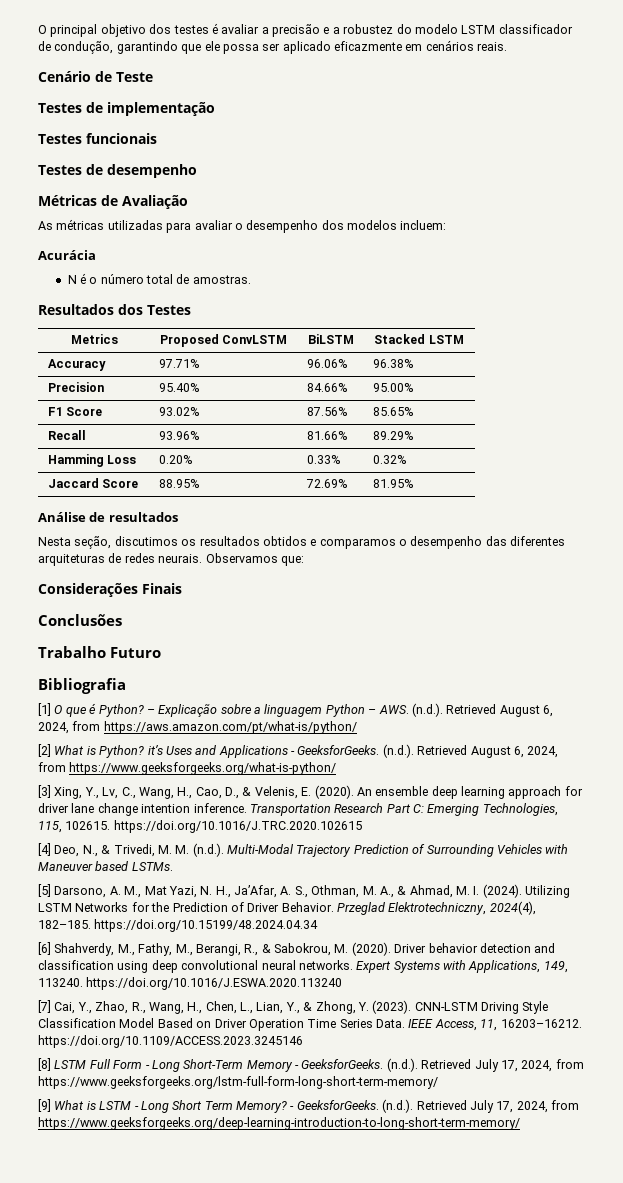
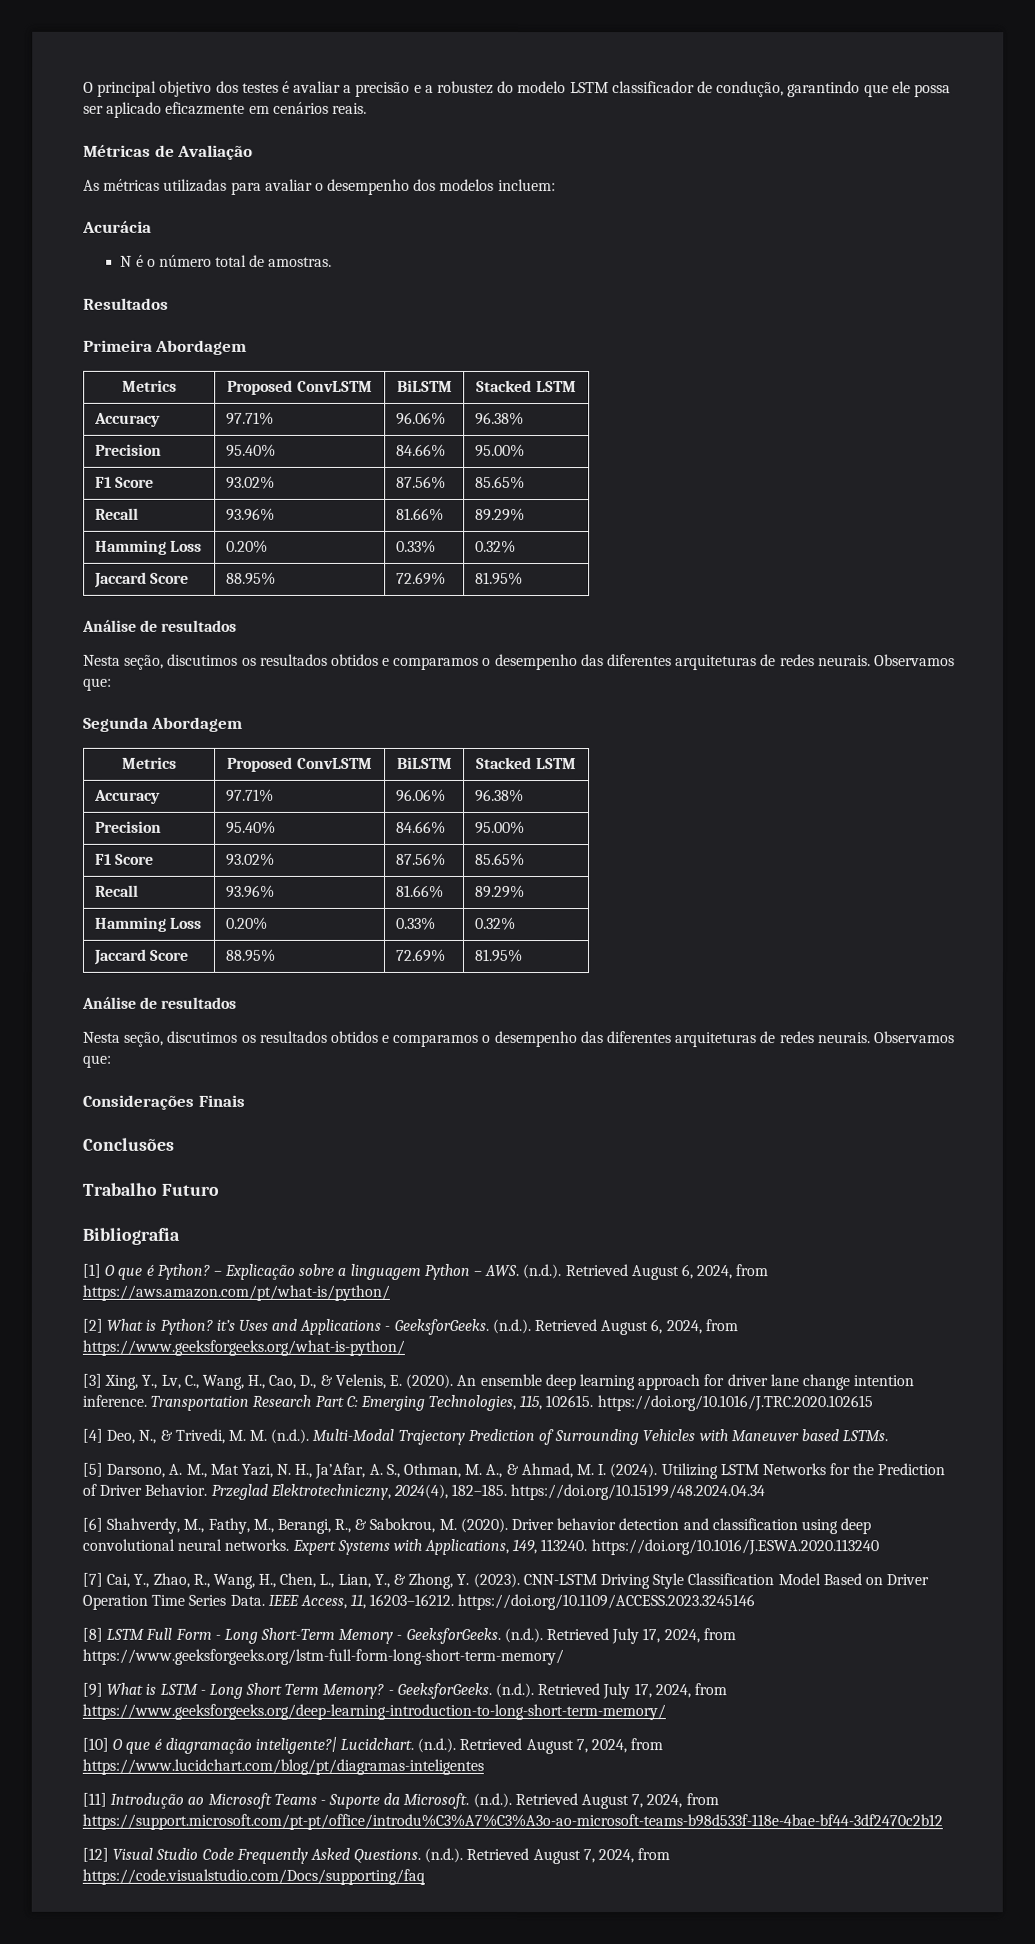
[38,71,153,82] [38,102,215,116] [38,133,157,144] [38,164,197,178] // Cenário de Teste // Testes de implementação // Testes funcionais // Testes de desempenho -> (367, 108) none
[118,304,191,315] dos Testes -> [83,339,248,355] [122,379,177,392] [227,379,373,395] [396,379,453,392] [476,379,577,393] [93,412,161,427] [225,411,274,425] [395,411,446,425] [474,411,524,426] [94,443,162,456] [225,443,276,457] [395,443,446,457] [474,443,525,458] [94,476,154,488] [225,475,275,489] [395,475,446,489] [474,475,525,490] [94,507,139,520] [225,507,275,521] [395,507,444,521] [474,507,525,522] [94,539,202,555] [225,539,268,553] [395,539,436,553] [474,539,516,553] [93,571,189,588] [225,571,276,585] [395,571,446,585] [474,571,523,586] [82,619,238,632] [83,653,955,671] [83,677,112,691] [83,716,244,732] // Primeira Abordagem // Metrics | Proposed ConvLSTM | BiLSTM | Stacked LSTM // Accuracy | 97.71% | 96.06% | 96.38% // Precision | 95.40% | 84.66% | 95.00% // F1 Score | 93.02% | 87.56% | 85.65% // Recall | 93.96% | 81.66% | 89.29% // Hamming Loss | 0.20% | 0.33% | 0.32% // Jaccard Score | 88.95% | 72.69% | 81.95% // Análise de resultados // Nesta seção, discutimos os resultados obtidos e comparamos o desempenho das diferentes arquiteturas de redes neurais. Observamos que: // Segunda Abordagem
(520, 1123) none -> [82,1736,664,1755] [82,1758,484,1775] [82,1792,719,1810] [82,1813,943,1831] [82,1847,671,1865] [82,1868,425,1885] // [10] O que é diagramação inteligente?| Lucidchart. (n.d.). Retrieved August 7, 2024, from https://www.lucidchart.com/blog/pt/diagramas-inteligentes // [11] Introdução ao Microsoft Teams - Suporte da Microsoft. (n.d.). Retrieved August 7, 2024, from https://support.microsoft.com/pt-pt/office/introdu%C3%A7%C3%A3o-ao-microsoft-teams-b98d533f-118e-4bae-bf44-3df2470c2b12 // [12] Visual Studio Code Frequently Asked Questions. (n.d.). Retrieved August 7, 2024, from https://code.visualstudio.com/Docs/supporting/faq

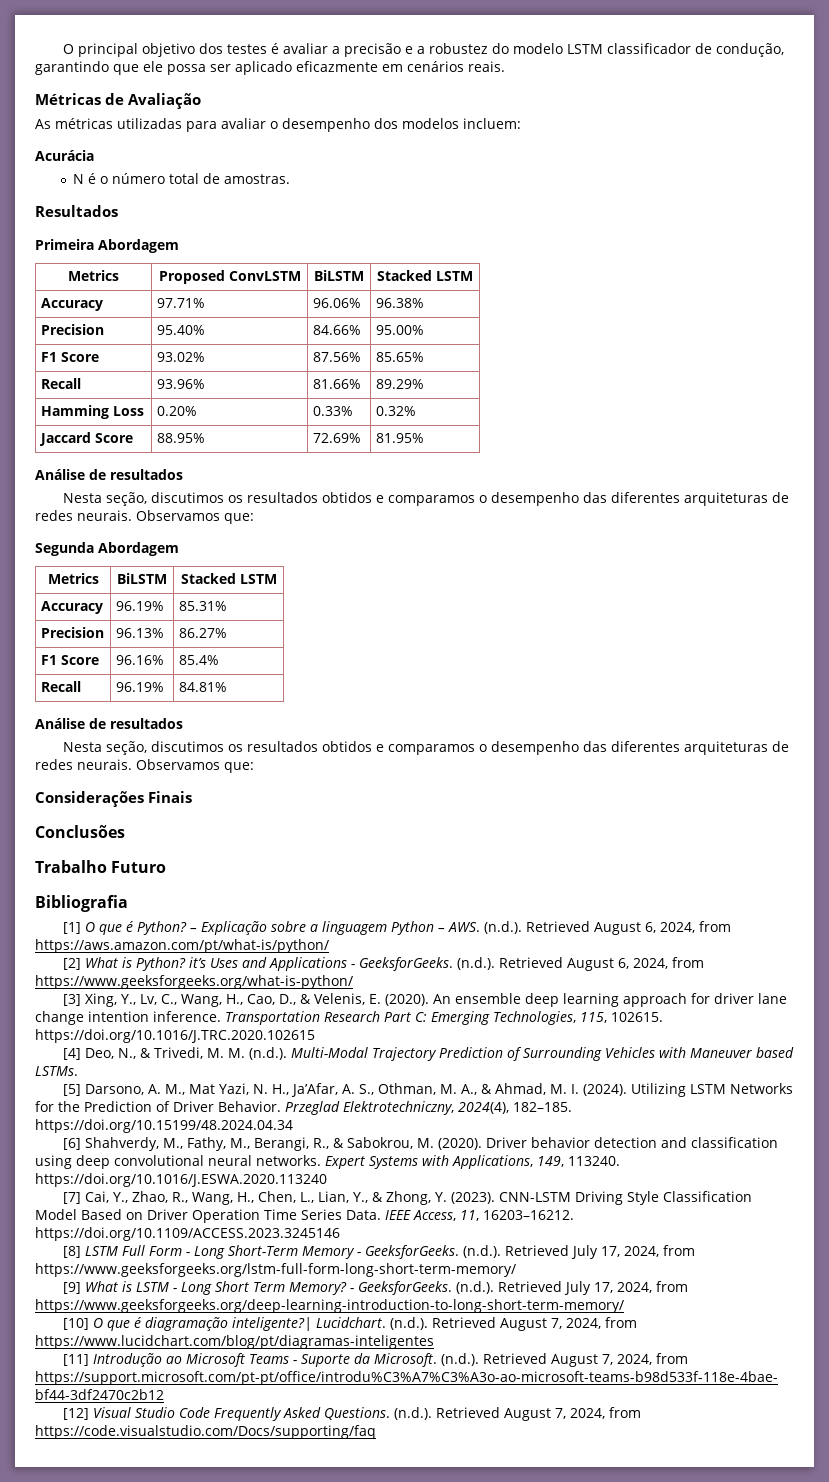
[227,756,373,772] [396,756,453,769] [476,756,577,770] [93,789,161,804] [225,788,274,802] [395,788,446,802] [474,788,524,803] [94,820,162,833] [225,820,276,834] [395,820,446,834] [474,820,525,835] [94,853,154,865] [225,852,275,866] [395,852,446,866] [474,852,525,867] [94,884,139,897] [225,884,275,898] [395,884,444,898] [474,884,525,899] [94,916,202,932] [225,916,268,930] [395,916,436,930] [474,916,516,930] [93,948,189,965] [225,948,276,962] [395,948,446,962] [474,948,523,963] | Proposed ConvLSTM | BiLSTM | Stacked LSTM // Accuracy | 97.71% | 96.06% | 96.38% // Precision | 95.40% | 84.66% | 95.00% // F1 Score | 93.02% | 87.56% | 85.65% // Recall | 93.96% | 81.66% | 89.29% // Hamming Loss | 0.20% | 0.33% | 0.32% // Jaccard Score | 88.95% | 72.69% | 81.95% -> [117,573,167,584] [180,573,277,584] [40,601,103,614] [115,601,164,611] [178,601,227,611] [40,627,104,638] [115,628,164,638] [178,628,227,638] [40,655,99,665] [115,655,164,665] [178,655,219,665] [40,681,81,692] [115,682,164,692] [178,682,227,692] | BiLSTM | Stacked LSTM // Accuracy | 96.19% | 85.31% // Precision | 96.13% | 86.27% // F1 Score | 96.16% | 85.4% // Recall | 96.19% | 84.81%

